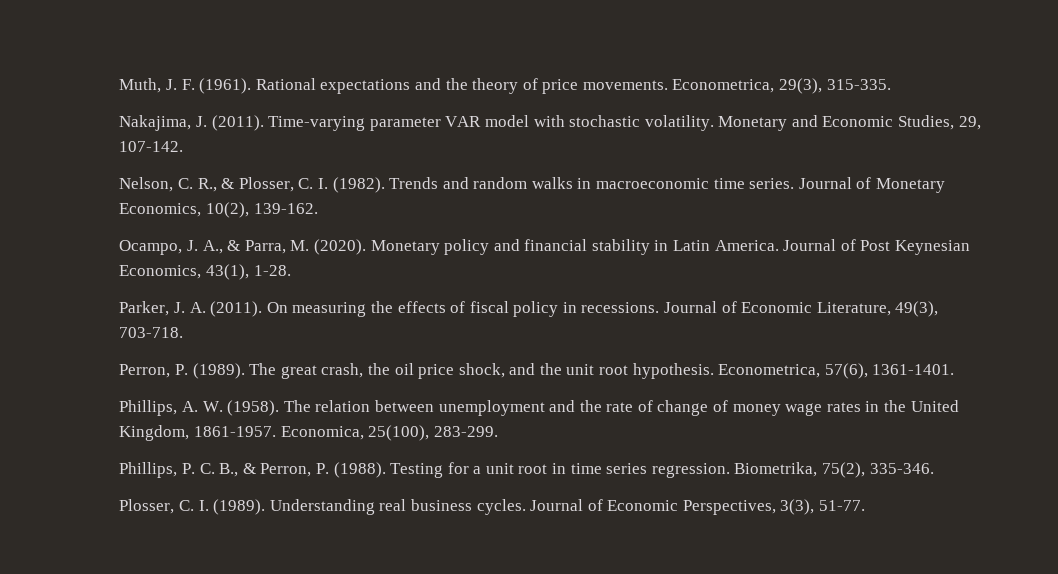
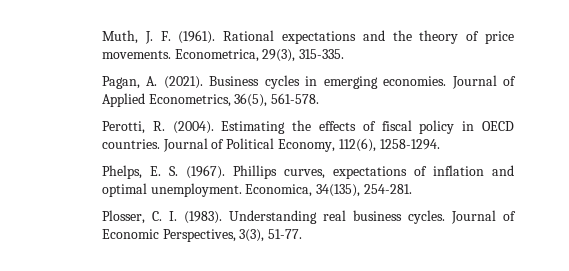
[119,115,981,131] [119,141,184,152] [119,177,946,193] [119,202,318,218] [119,239,971,255] [119,264,291,280] [119,301,367,317] Nakajima, J. (2011). Time-varying parameter VAR model with stochastic volatility. Monetary and Economic Studies, 29, 107-142. // Nelson, C. R., & Plosser, C. I. (1982). Trends and random walks in macroeconomic time series. Journal of Monetary Economics, 10(2), 139-162. // Ocampo, J. A., & Parra, M. (2020). Monetary policy and financial stability in Latin America. Journal of Post Keynesian Economics, 43(1), 1-28. // Parker, J. A. (2011). On measuring -> [101,75,517,89] [101,93,320,107] [101,121,286,134] Pagan, A. (2021). Business cycles in emerging economies. Journal of Applied Econometrics, 36(5), 561-578. // Perotti, R. (2004). Estimating
[581,301,939,317] [119,327,184,338] [119,363,955,379] [119,400,959,416] [119,425,498,441] [119,462,934,478] [119,499,266,515] recessions. Journal of Economic Literature, 49(3), 703-718. // Perron, P. (1989). The great crash, the oil price shock, and the unit root hypothesis. Econometrica, 57(6), 1361-1401. // Phillips, A. W. (1958). The relation between unemployment and the rate of change of money wage rates in the United Kingdom, 1861-1957. Economica, 25(100), 283-299. // Phillips, P. C. B., & Perron, P. (1988). Testing for a unit root in time series regression. Biometrika, 75(2), 335-346. // Plosser, C. I. (1989). -> [481,121,514,131] [101,138,440,152] [101,165,514,179] [101,183,412,197] [101,210,222,224] OECD countries. Journal of Political Economy, 112(6), 1258-1294. // Phelps, E. S. (1967). Phillips curves, expectations of inflation and optimal unemployment. Economica, 34(135), 254-281. // Plosser, C. I. (1983).

